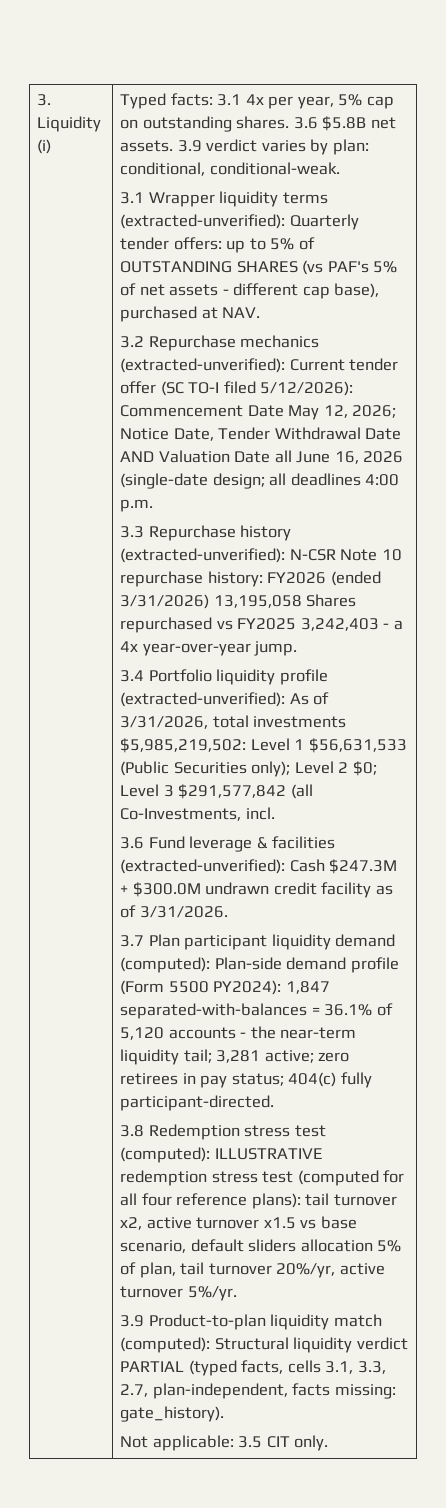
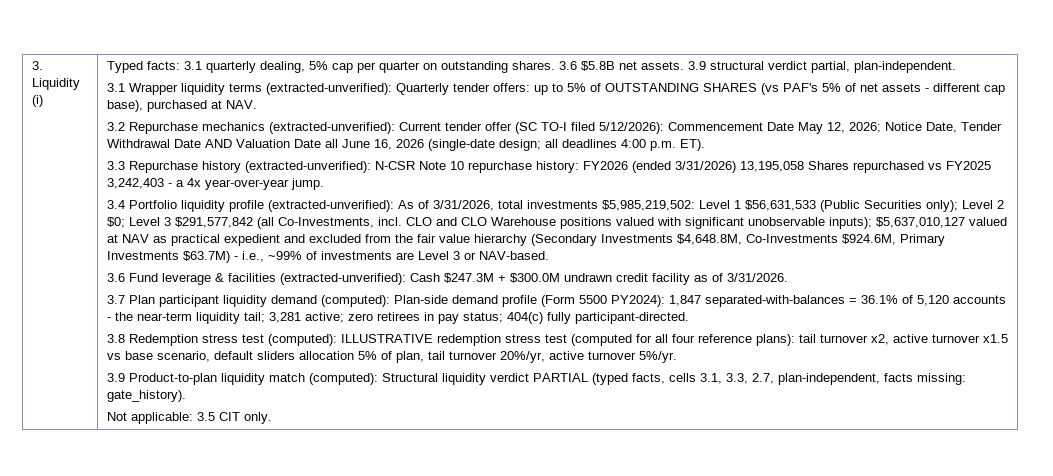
[245,94,394,109] 4x per year, 5% cap -> [205,61,420,73] quarterly dealing, 5% cap per quarter
[206,139,369,155] [120,162,340,176] verdict varies by plan: conditional, conditional-weak. -> [709,61,956,73] structural verdict partial, plan-independent.
(154, 505) none -> [679,139,705,151] ET).
(275, 813) none -> [405,217,1007,229] [106,234,945,246] [106,251,549,263] CLO and CLO Warehouse positions valued with significant unobservable inputs); $5,637,010,127 valued at NAV as practical expedient and excluded from the fair value hierarchy (Secondary Investments $4,648.8M, Co-Investments $924.6M, Primary Investments $63.7M) - i.e., ~99% of investments are Level 3 or NAV-based.

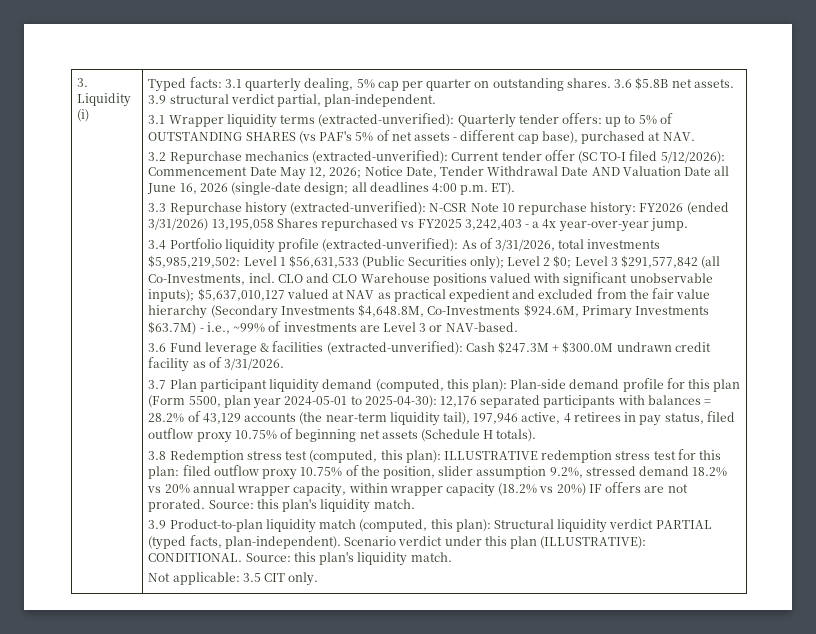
[320,295,1006,307] [106,312,689,324] (computed): Plan-side demand profile (Form 5500 PY2024): 1,847 separated-with-balances = 36.1% of 5,120 accounts - the near-term liquidity tail; 3,281 active; zero retirees in pay status; 404(c) fully participant-directed. -> [375,378,741,392] [148,395,712,409] [148,411,735,426] [148,428,537,443] (computed, this plan): Plan-side demand profile for this plan (Form 5500, plan year 2024-05-01 to 2025-04-30): 12,176 separated participants with balances = 28.2% of 43,129 accounts (the near-term liquidity tail), 197,946 active, 4 retirees in pay status, filed outflow proxy 10.75% of beginning net assets (Schedule H totals).
[267,334,337,346] (computed): -> [309,450,441,463] (computed, this plan):
[570,334,1008,346] [106,351,677,363] (computed for all four reference plans): tail turnover x2, active turnover x1.5 vs base scenario, default sliders allocation 5% of plan, tail turnover 20%/yr, active turnover 5%/yr. -> [677,449,722,460] [148,465,728,480] [147,482,688,497] [148,499,415,513] for this plan: filed outflow proxy 10.75% of the position, slider assumption 9.2%, stressed demand 18.2% vs 20% annual wrapper capacity, within wrapper capacity (18.2% vs 20%) IF offers are not prorated. Source: this plan's liquidity match.
[308,373,378,385] (computed): -> [359,519,491,532] (computed, this plan):
[668,373,966,385] [106,390,186,402] cells 3.1, 3.3, 2.7, plan-independent, facts missing: gate_history). -> [224,536,647,549] [148,552,452,566] plan-independent). Scenario verdict under this plan (ILLUSTRATIVE): CONDITIONAL. Source: this plan's liquidity match.

